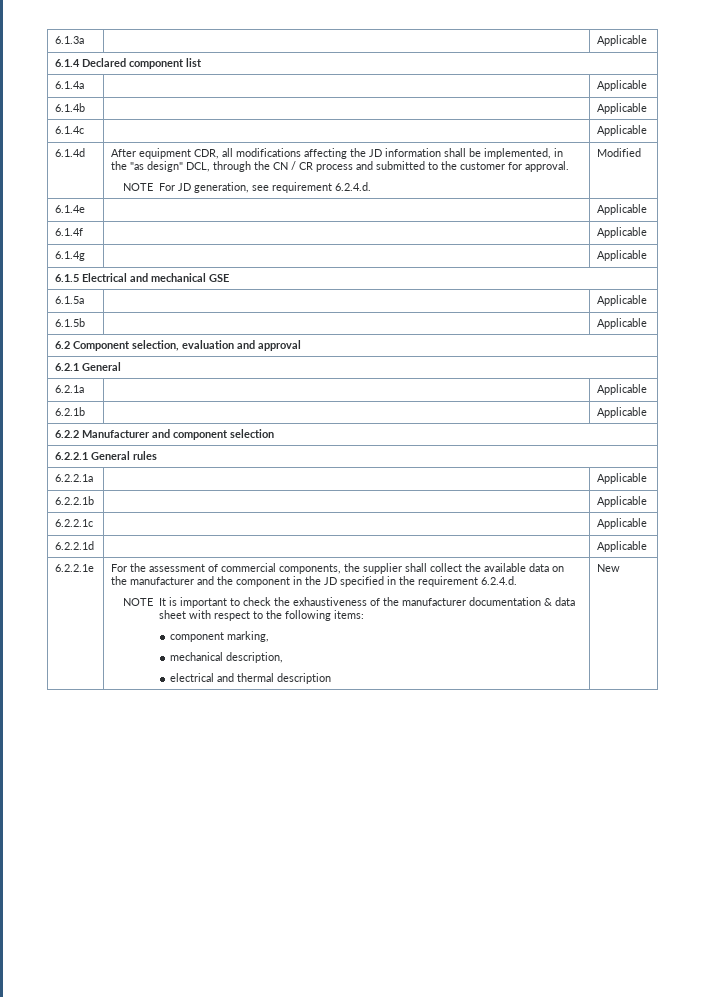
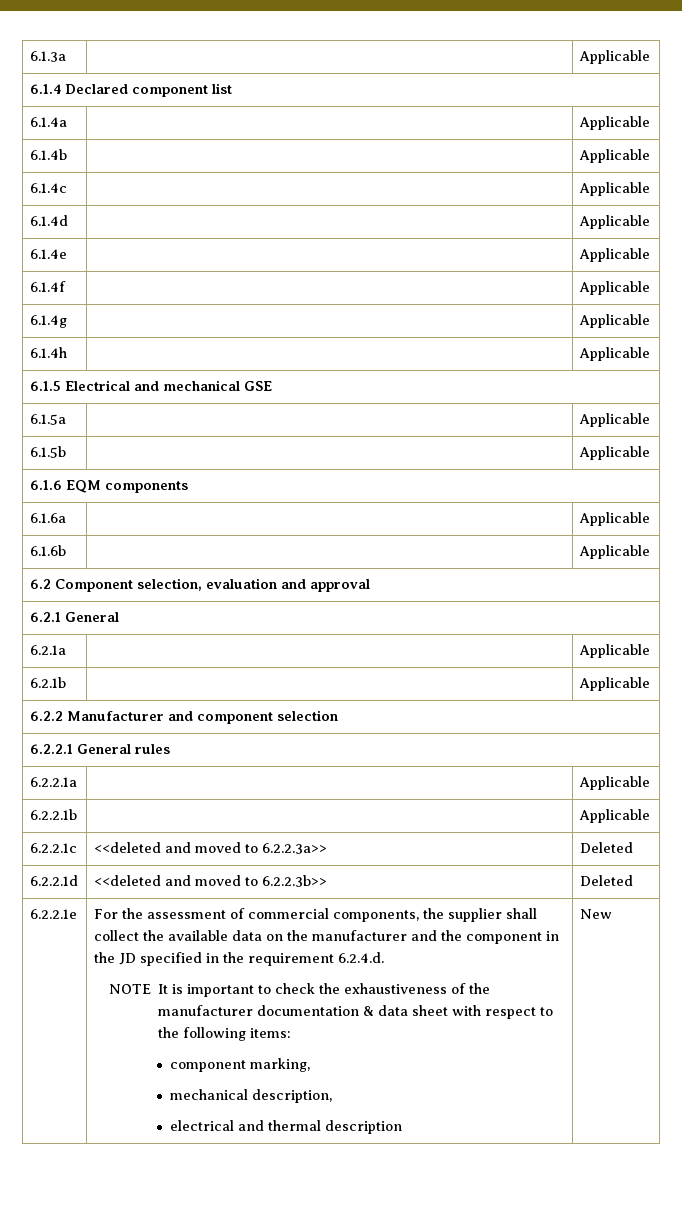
[111,148,564,159] [111,161,570,172] [123,182,371,193] [597,148,642,157] After equipment CDR, all modifications affecting the JD information shall be implemented, in the "as design" DCL, through the CN / CR process and submitted to the customer for approval. // NOTE For JD generation, see requirement 6.2.4.d. | Modified -> [578,215,650,229] | Applicable
(648, 255) none -> [29,347,67,358] [578,347,650,361] // 6.1.4h | | Applicable
(648, 323) none -> [29,480,188,493] [29,513,66,523] [578,512,650,526] [29,545,66,556] [578,545,650,559] // 6.1.6 EQM components // 6.1.6a | | Applicable // 6.1.6b | | Applicable
[597,518,648,529] [55,541,95,550] [597,541,648,552] | Applicable // 6.2.2.1d | | Applicable -> [93,842,327,854] [579,842,633,853] [29,875,78,886] [93,875,327,887] [579,875,633,886] <<deleted and moved to 6.2.2.3a>> | Deleted // 6.2.2.1d | <<deleted and moved to 6.2.2.3b>> | Deleted

